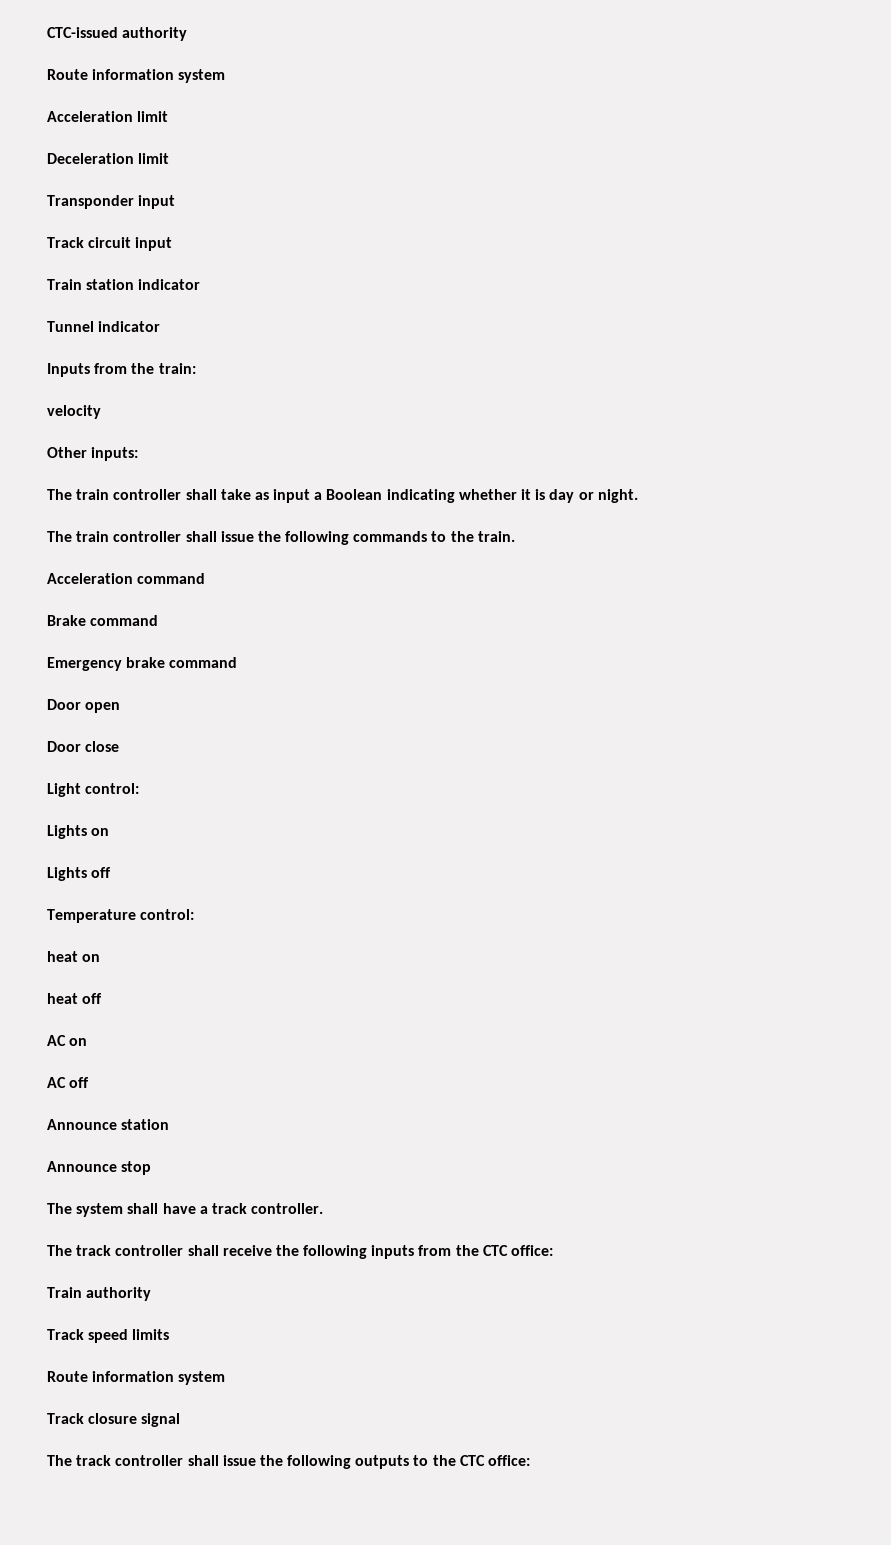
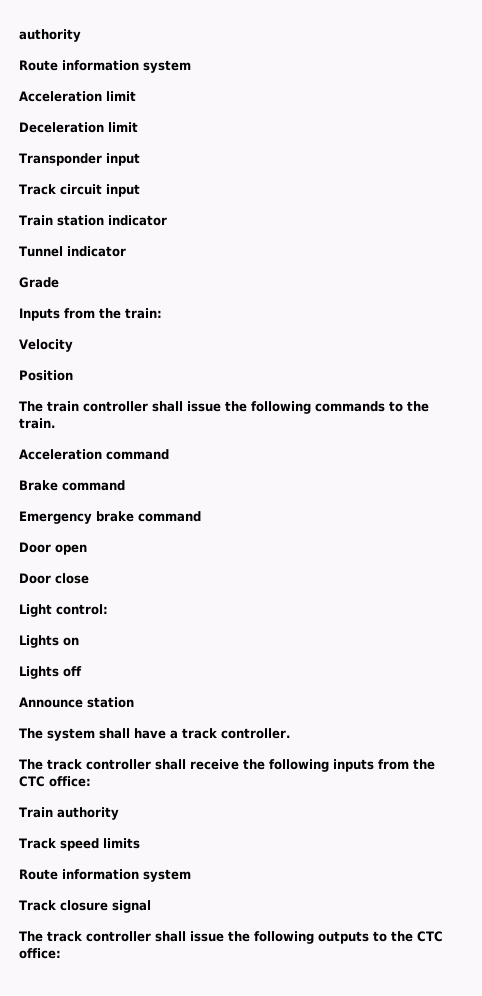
[47,27,118,38] CTC-issued -> (19, 35) none
(161, 326) none -> [19,277,59,288] // Grade
[47,405,101,419] [47,447,139,461] [47,489,638,503] velocity // Other inputs: // The train controller shall take as input a Boolean indicating whether it is day or night. -> [19,339,73,352] [19,370,73,381] Velocity // Position
[47,909,195,923] [47,951,101,962] [47,993,103,1004] [47,1035,88,1046] [47,1077,90,1088] // Temperature control: // heat on // heat off // AC on // AC off -> (82, 671) none
[47,1161,152,1175] // Announce stop -> (134, 702) none

